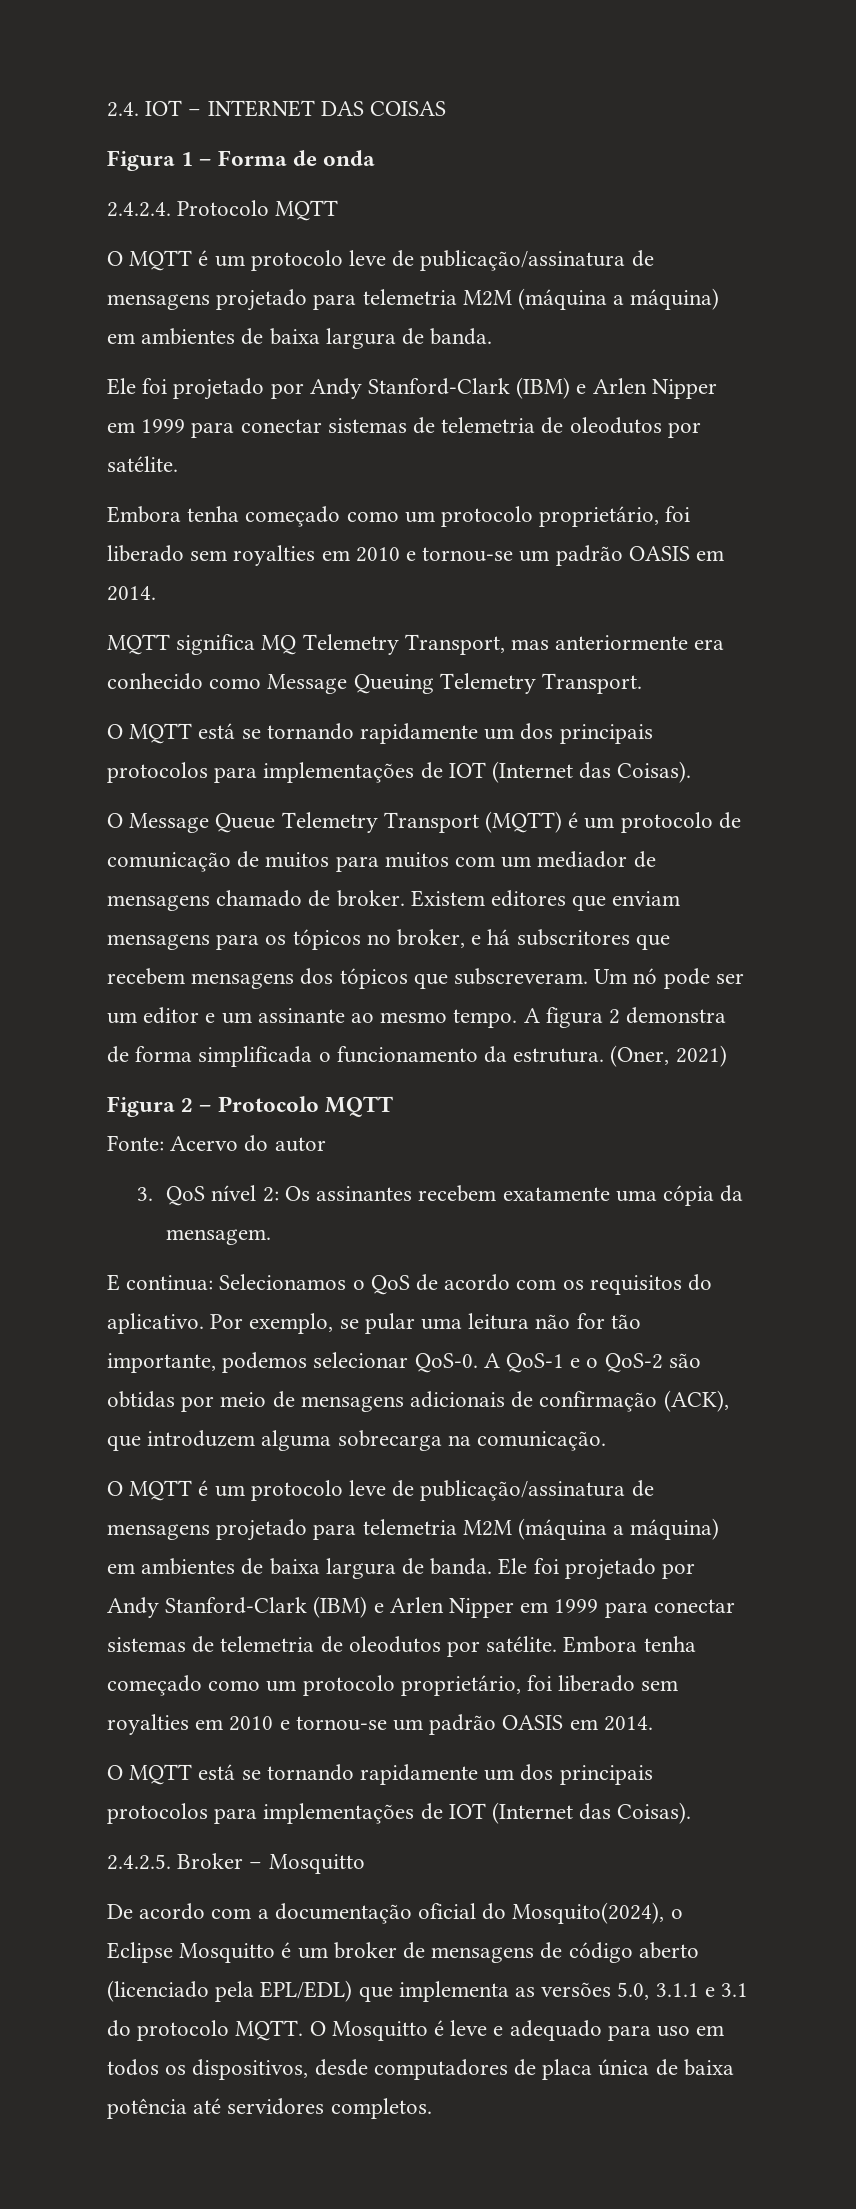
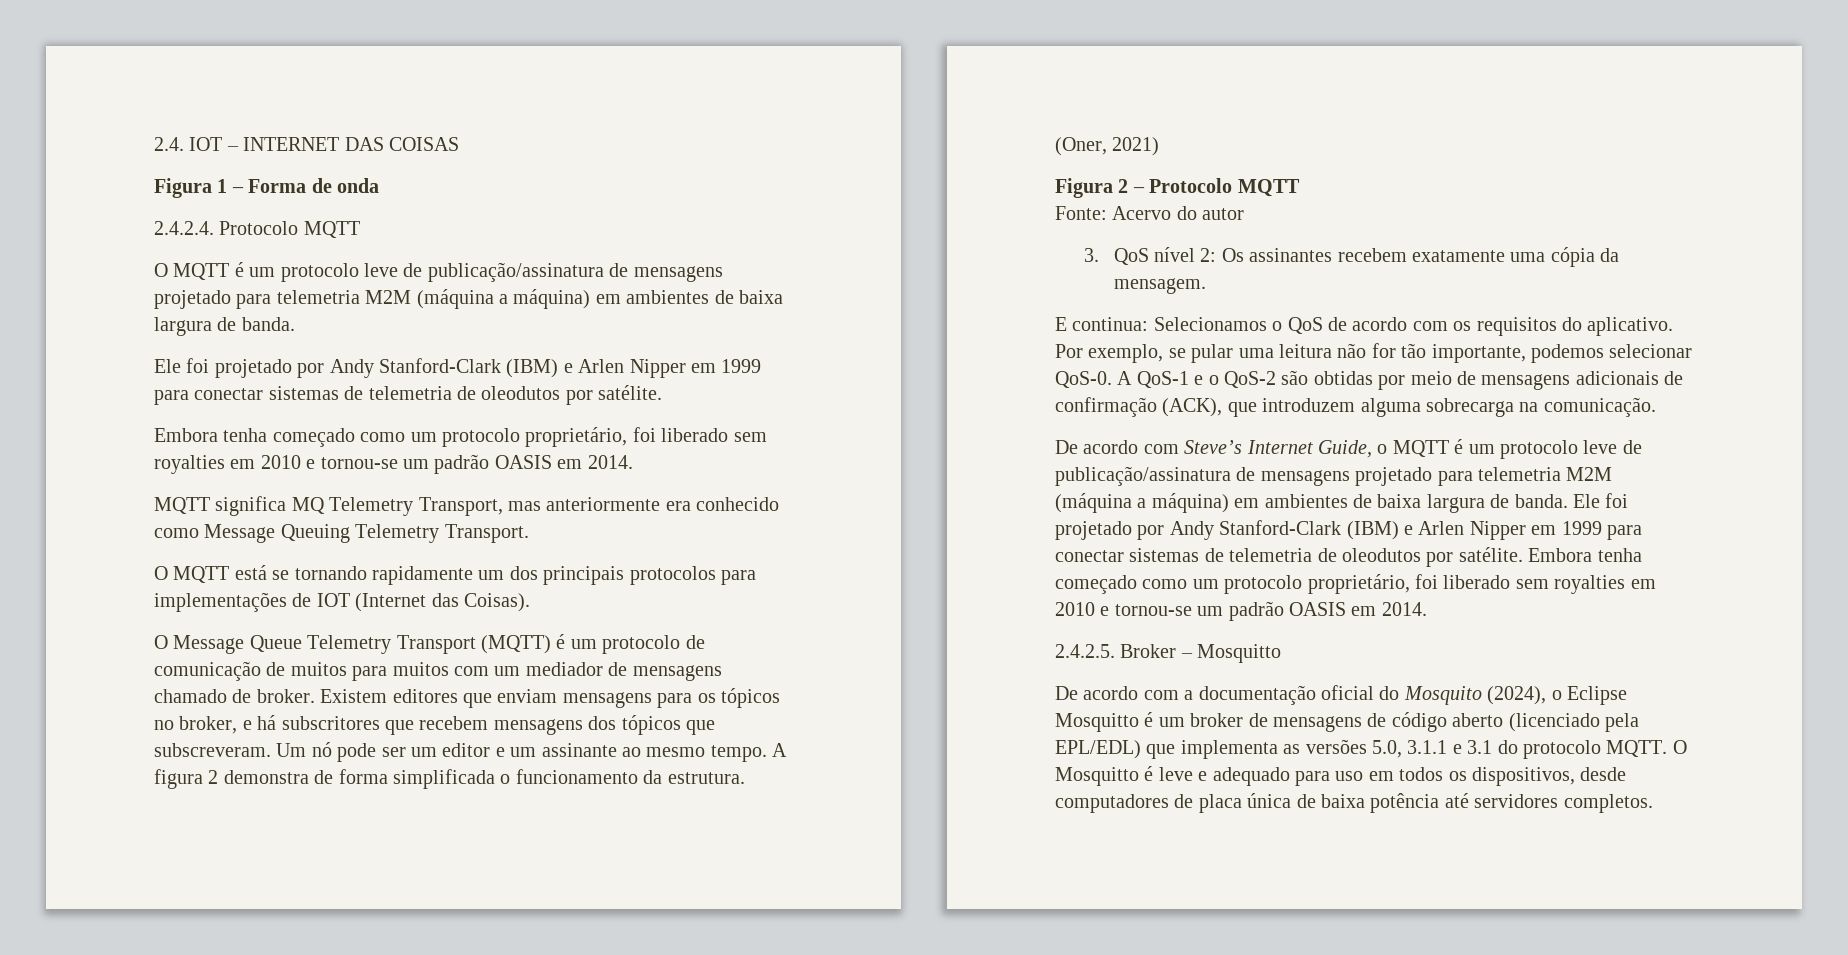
[107,1481,123,1496] O -> [1055,440,1388,458] De acordo com Steve’s Internet Guide, o
[107,1764,653,1785] [107,1802,692,1824] // O MQTT está se tornando rapidamente um dos principais protocolos para implementações de IOT (Internet das Coisas). -> (1427, 609) none
[512,1902,665,1924] Mosquito(2024), -> [1403,686,1547,705] Mosquito (2024),

